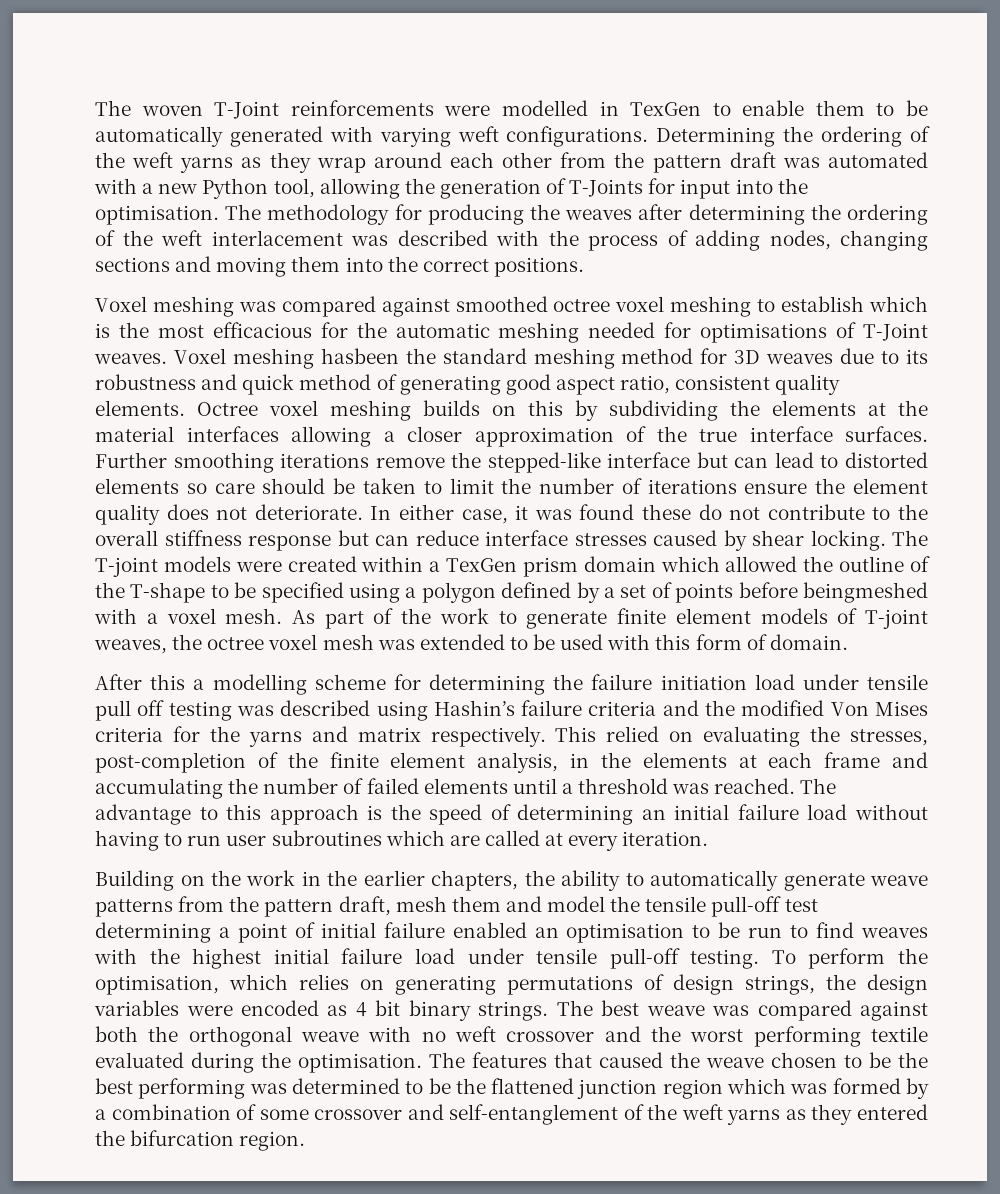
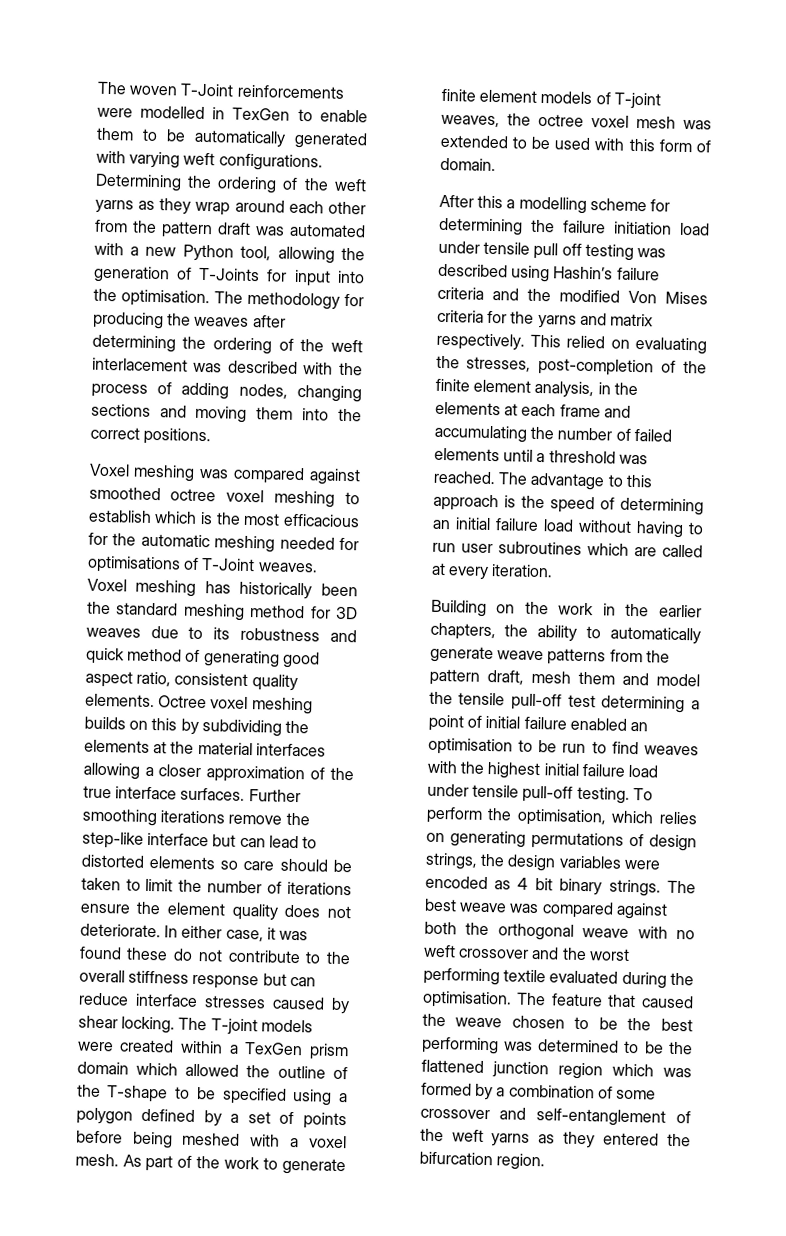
[320,348,399,364] hasbeen -> [204,581,359,600] has historically been
[487,452,601,473] stepped-like -> [81,831,144,849] step-like
[802,582,928,603] beingmeshed -> [131,1131,241,1149] being meshed
[472,1052,548,1068] features -> [550,993,603,1007] feature

